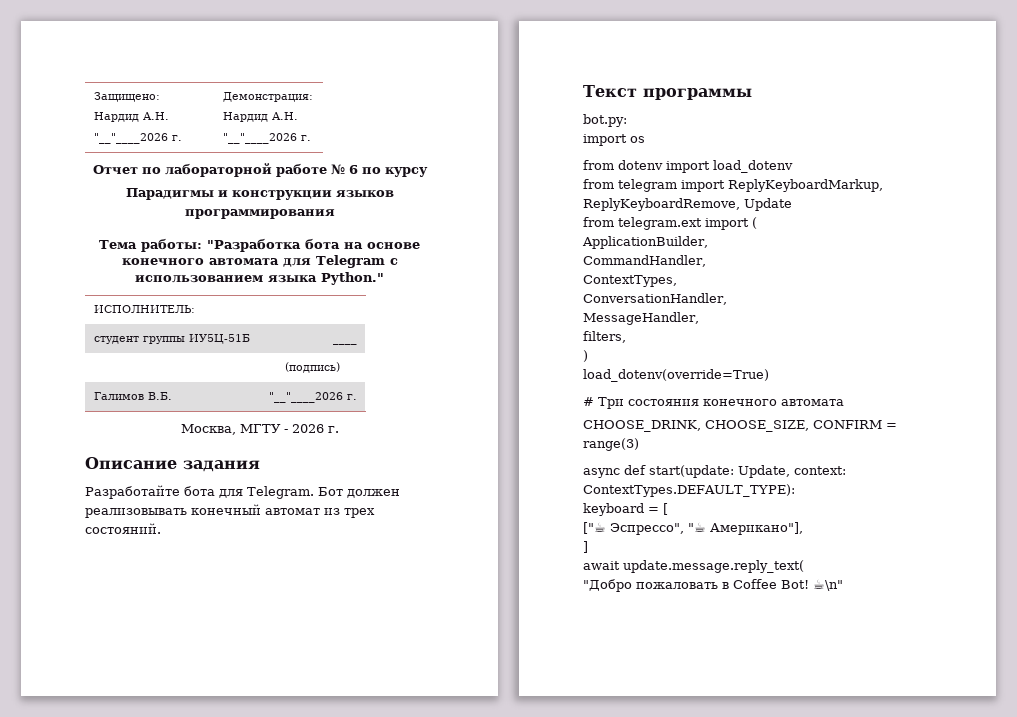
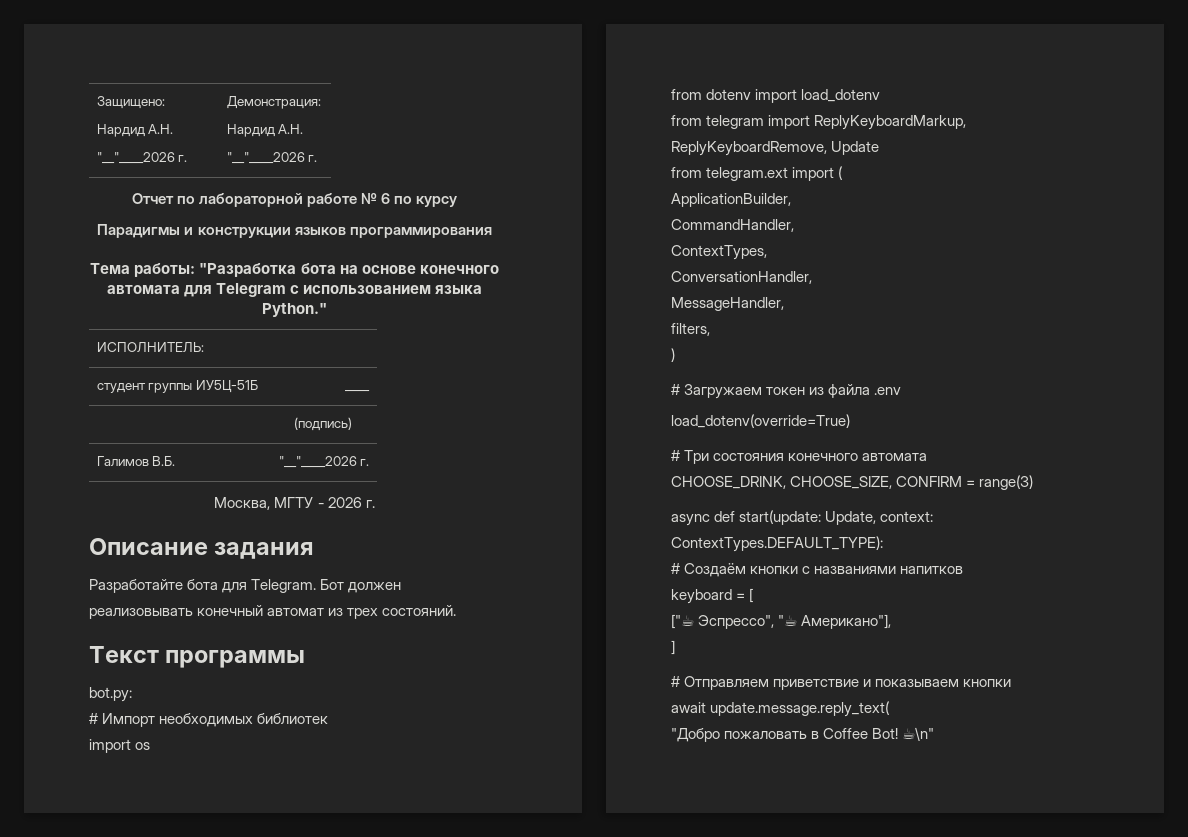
(627, 120) none -> [89,713,329,727] // # Импорт необходимых библиотек
(588, 356) none -> [671,384,902,399] // # Загружаем токен из файла .env
(795, 490) none -> [671,563,964,577] // # Создаём кнопки с названиями напитков
(588, 547) none -> [671,676,1012,690] // # Отправляем приветствие и показываем кнопки

